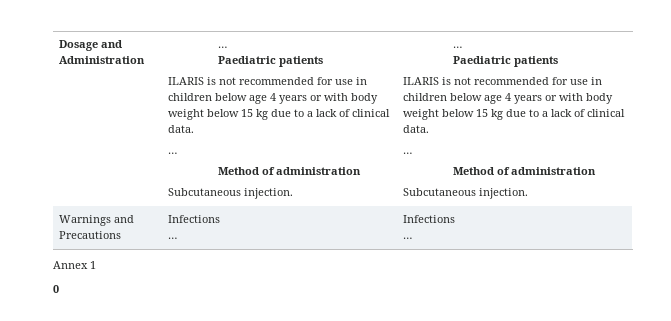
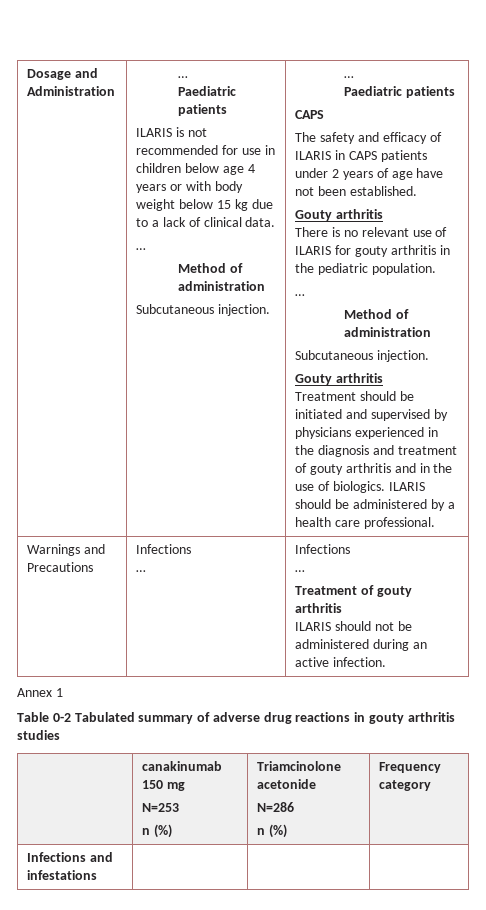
[403,77,603,85] [403,93,614,104] [403,109,626,120] [403,125,430,133] [403,152,413,154] [453,167,597,175] [403,188,529,199] ILARIS is not recommended for use in children below age 4 years or with body weight below 15 kg due to a lack of clinical data. // … // Method of administration // Subcutaneous injection. -> [295,110,325,119] [295,132,442,144] [295,150,427,162] [295,168,444,180] [295,186,417,196] [295,209,384,221] [295,227,448,237] [295,245,450,257] [295,263,436,275] [295,294,306,296] [344,309,409,319] [344,327,432,337] [295,350,430,362] [295,373,384,385] [295,391,414,401] [295,409,448,421] [295,427,438,439] [295,445,457,457] [295,463,453,475] [295,481,425,493] [295,499,455,511] [295,517,435,529] CAPS // The safety and efficacy of ILARIS in CAPS patients under 2 years of age have not been established. // Gouty arthritis // There is no relevant use of ILARIS for gouty arthritis in the pediatric population. // … // Method of administration // Subcutaneous injection. // Gouty arthritis // Treatment should be initiated and supervised by physicians experienced in the diagnosis and treatment of gouty arthritis and in the use of biologics. ILARIS should be administered by a health care professional.
[53,261,96,269] [53,285,59,293] // Annex 1 // 0 -> [295,585,412,597] [295,603,343,613] [295,621,412,631] [295,639,427,651] [295,657,387,667] [17,688,63,697] [17,712,455,724] [17,730,60,740] [142,761,223,771] [142,780,186,791] [142,803,180,812] [142,824,173,838] [257,761,342,771] [257,779,317,789] [257,802,295,812] [257,824,288,838] [379,762,442,773] [379,780,432,791] [27,852,114,862] [27,870,98,880] // Treatment of gouty arthritis // ILARIS should not be administered during an active infection. // Annex 1 // Table 0-2 Tabulated summary of adverse drug reactions in gouty arthritis studies // | canakinumab 150 mg // N=253 // n (%) | Triamcinolone acetonide // N=286 // n (%) | Frequency category // Infections and infestations | | |

